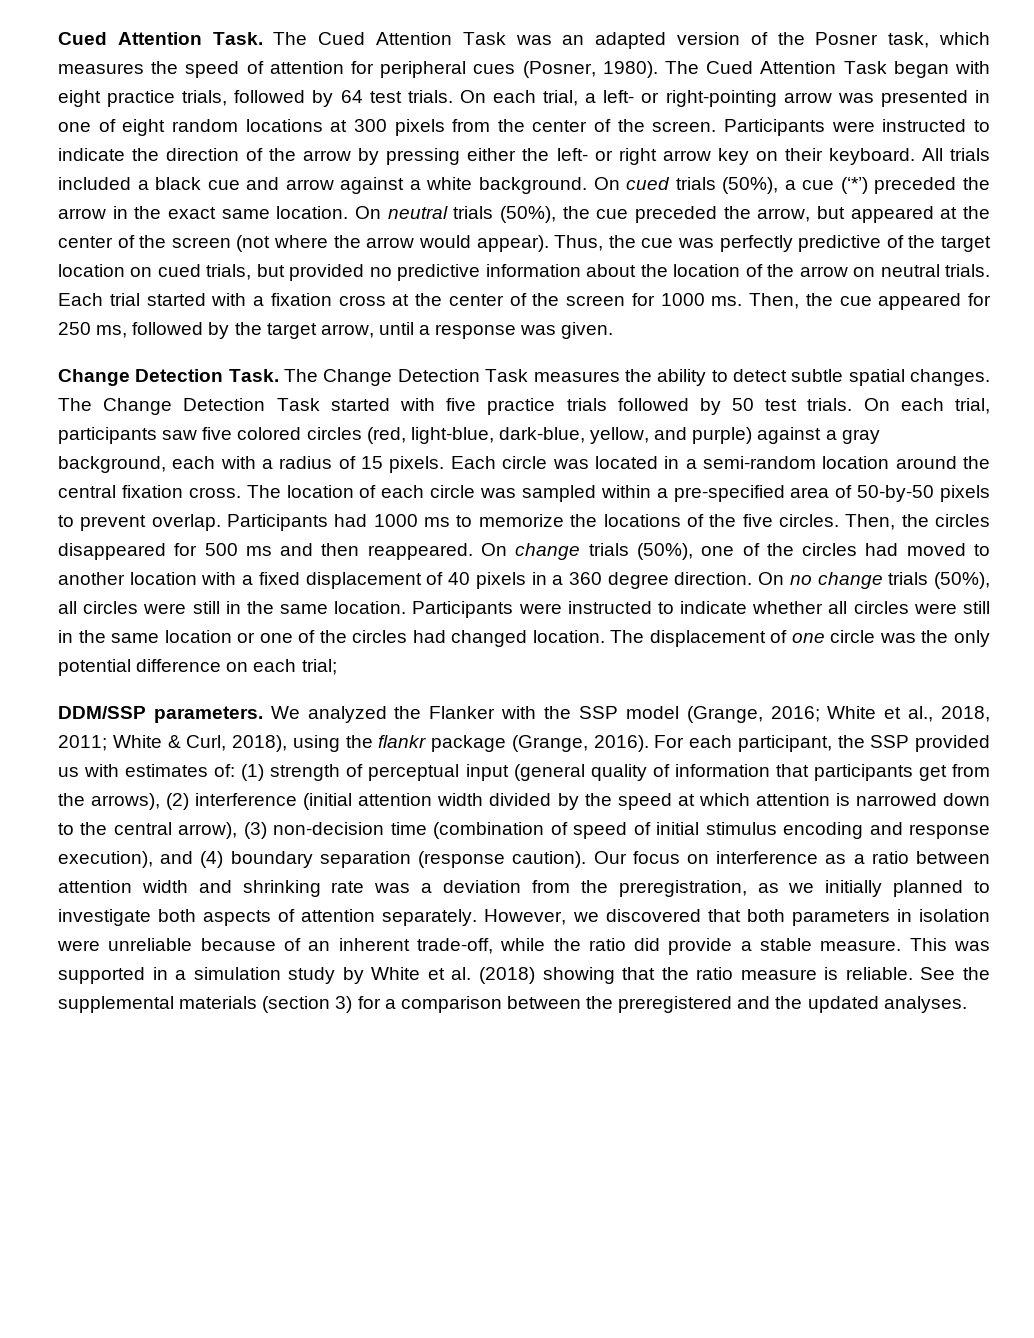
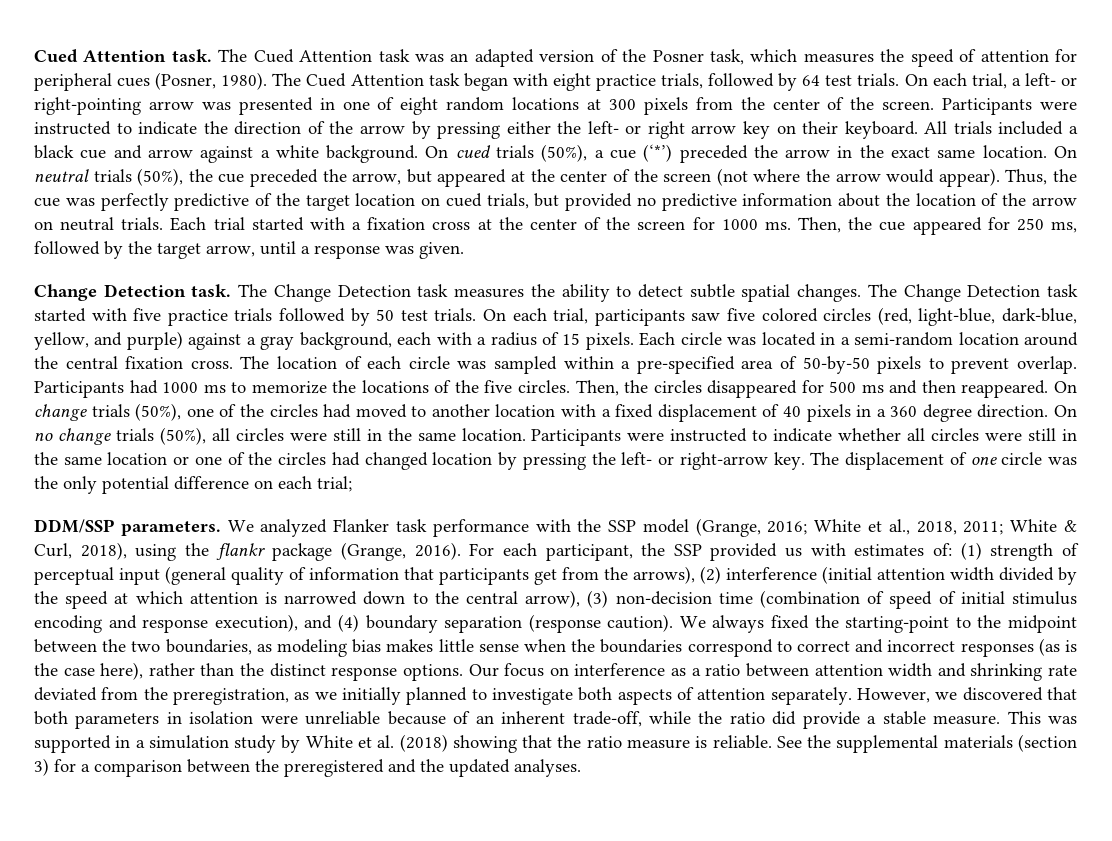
[58,32,506,45] Cued Attention Task. The Cued Attention Task -> [34,49,410,63] Cued Attention task. The Cued Attention task
[843,61,887,74] Task -> [428,73,460,86] task
[228,369,529,386] Task. The Change Detection Task -> [191,284,449,302] task. The Change Detection task
[276,398,320,411] Task -> [1046,284,1078,297] task
[532,630,605,643] location. -> [432,452,805,470] location by pressing the left- or right-arrow key.
[394,706,496,719] the Flanker -> [333,519,529,537] Flanker task performance
(587, 859) none -> [679,615,1077,633] [34,638,1078,657] [34,662,463,681] We always fixed the starting-point to the midpoint between the two boundaries, as modeling bias makes little sense when the boundaries correspond to correct and incorrect responses (as is the case here), rather than the distinct response options.
[374,880,522,893] was a deviation -> [34,687,97,701] deviated

